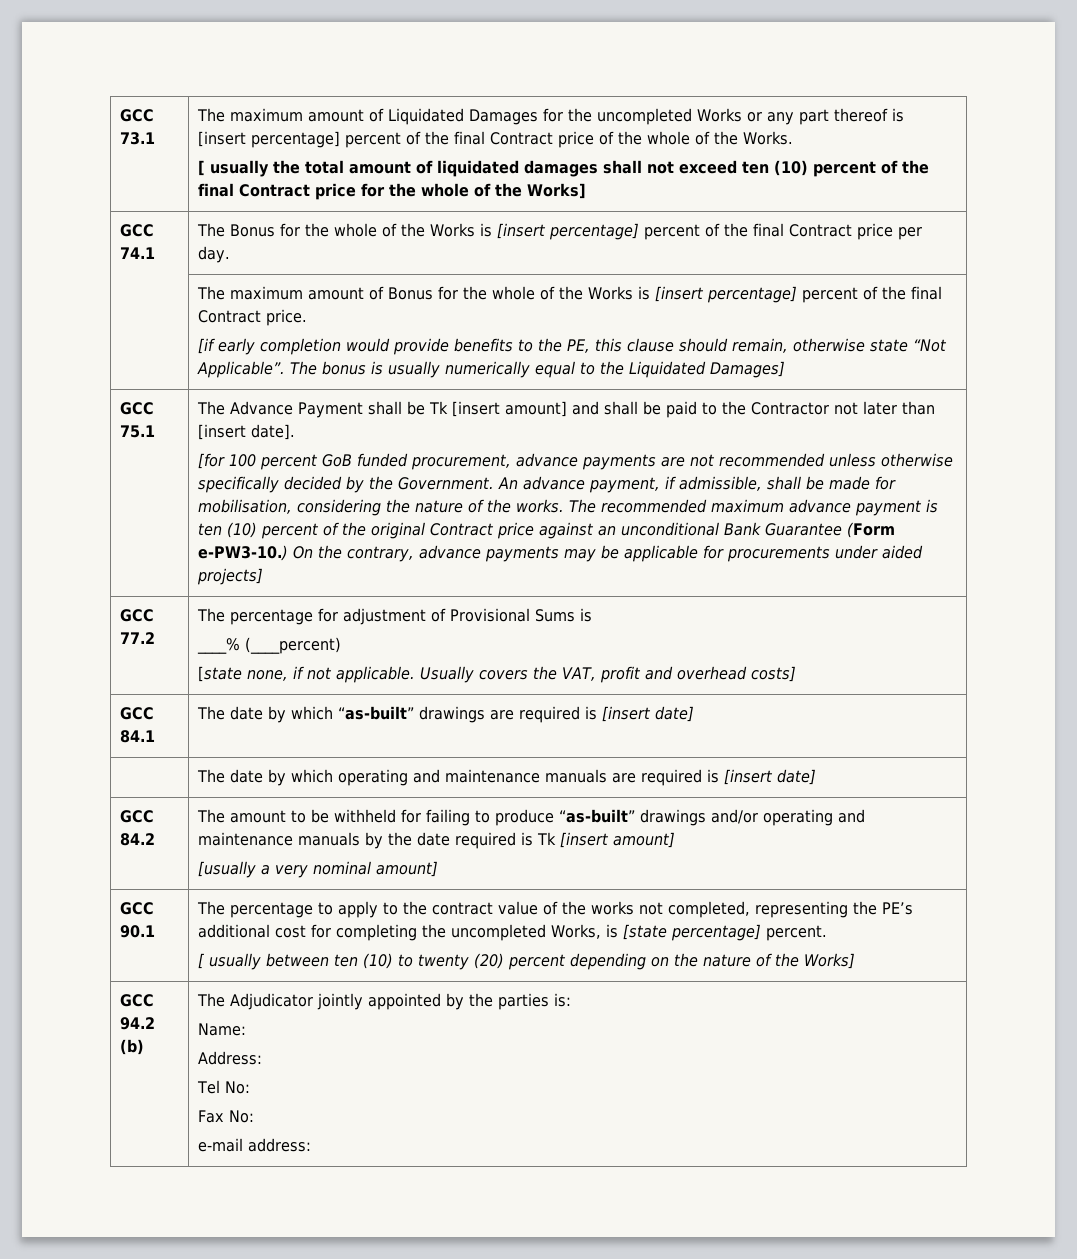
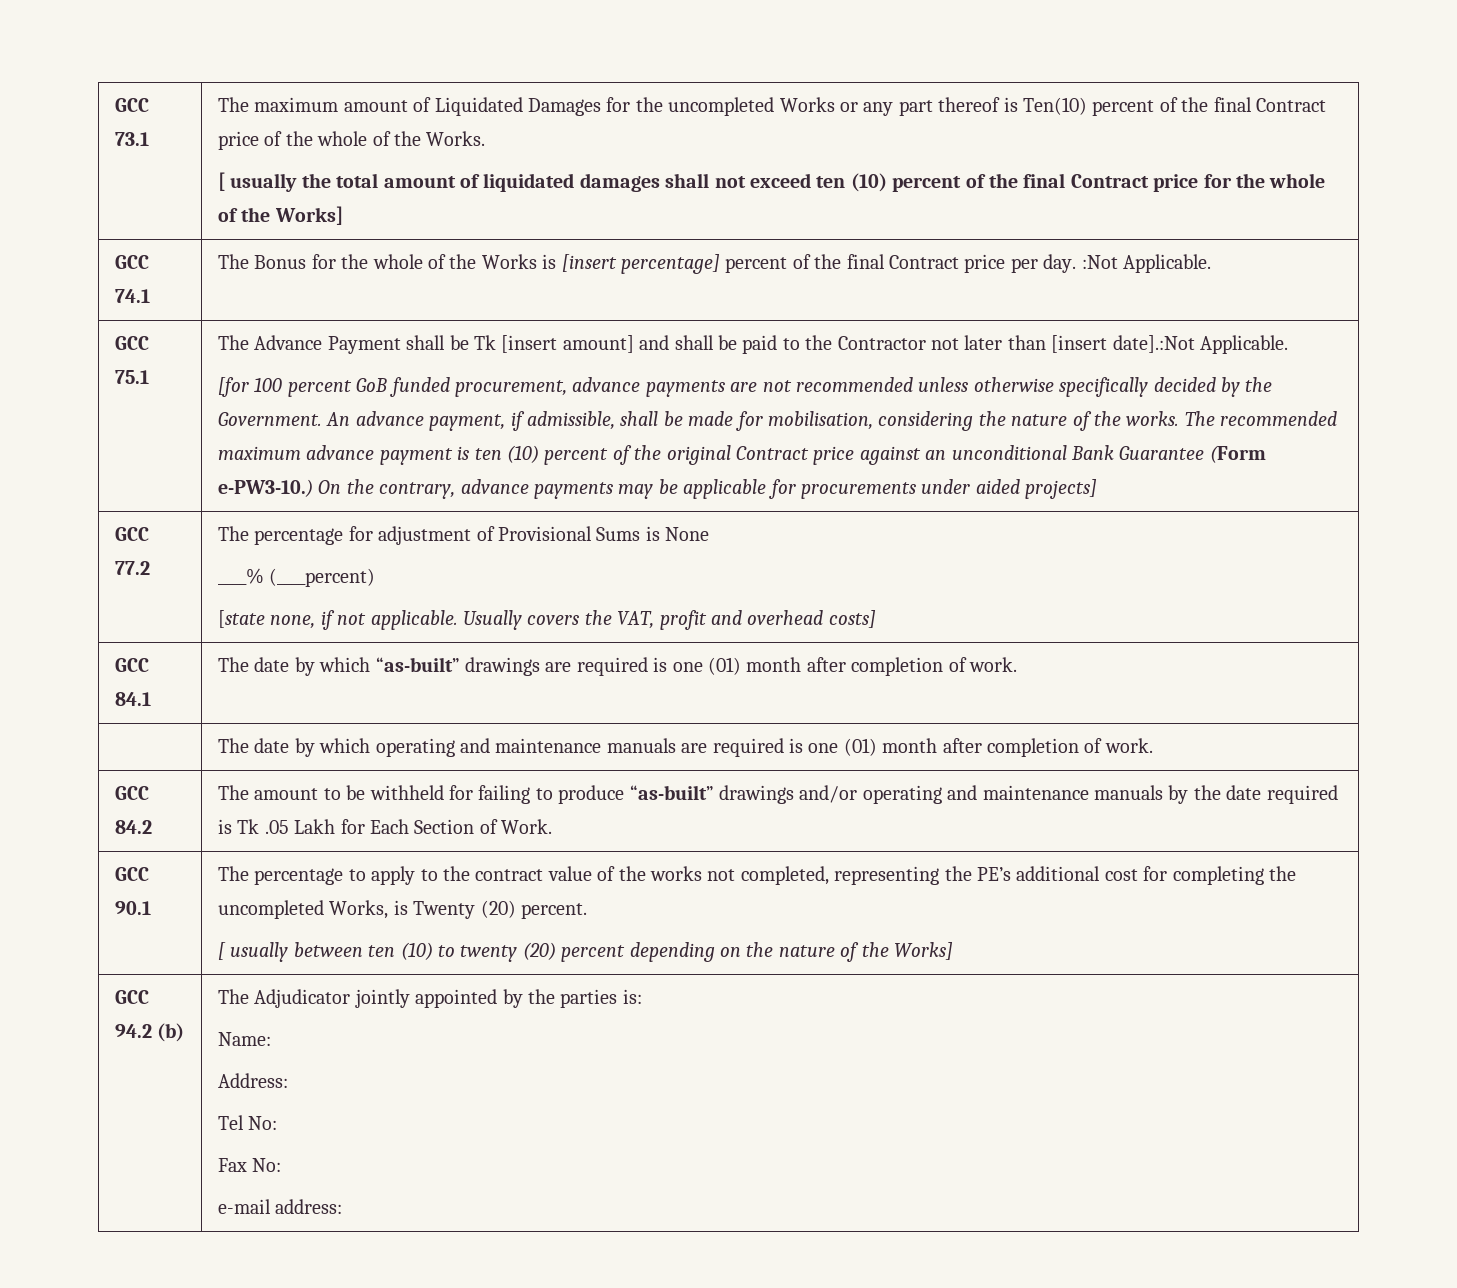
[198,131,341,148] [insert percentage] -> [1022,97,1087,115] Ten(10)
[197,286,943,303] [198,309,308,326] [198,338,948,355] [197,361,786,378] // | The maximum amount of Bonus for the whole of the Works is [insert percentage] percent of the final Contract price. // [if early completion would provide benefits to the PE, this clause should remain, otherwise state “Not Applicable”. The bonus is usually numerically equal to the Liquidated Damages] -> [1081,254,1211,273] :Not Applicable.
[251,424,296,440] date]. -> [1112,335,1288,354] date].:Not Applicable.
[580,608,593,622] is -> [645,526,710,541] is None
[602,706,695,722] [insert date] -> [672,657,1017,676] one (01) month after completion of work.
[724,769,817,785] [insert date] -> [808,738,1153,757] one (01) month after completion of work.
[560,832,676,848] [198,861,439,878] [insert amount] // [usually a very nominal amount] -> [264,819,553,834] .05 Lakh for Each Section of Work.
[623,924,762,941] [state percentage] -> [413,900,516,919] Twenty (20)

